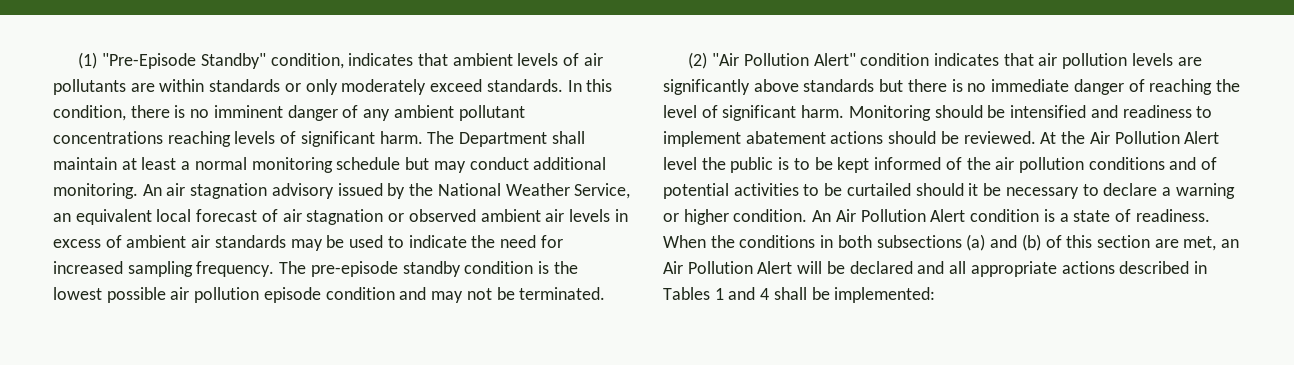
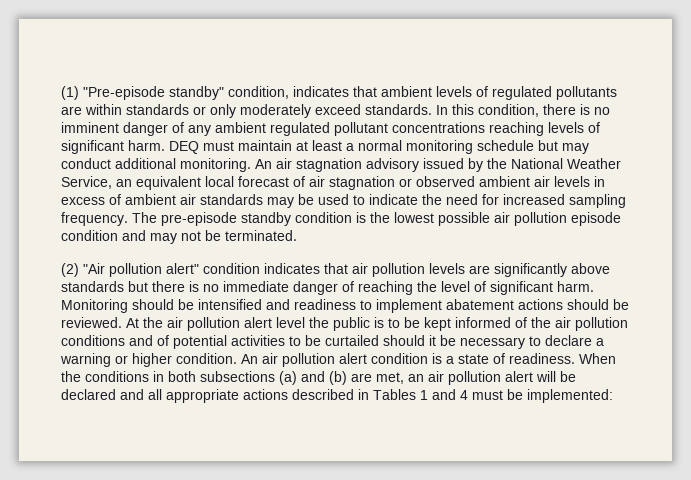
[102,53,266,69] "Pre-Episode Standby" -> [83,86,224,100] "Pre-episode standby"
[583,53,603,66] air -> [492,86,552,100] regulated
(454, 111) none -> [270,122,330,136] regulated
[427,131,585,147] The Department shall -> [169,141,234,154] DEQ must
[743,53,856,66] Pollution Alert" -> [109,263,199,277] pollution alert"
[1089,131,1220,144] Air Pollution Alert -> [167,317,272,331] air pollution alert
[835,209,966,222] Air Pollution Alert -> [262,353,367,367] air pollution alert
[1045,235,1240,251] [663,261,793,274] of this section are met, an Air Pollution Alert -> [351,371,533,385] are met, an air pollution alert
[773,287,807,300] shall -> [472,390,503,400] must

